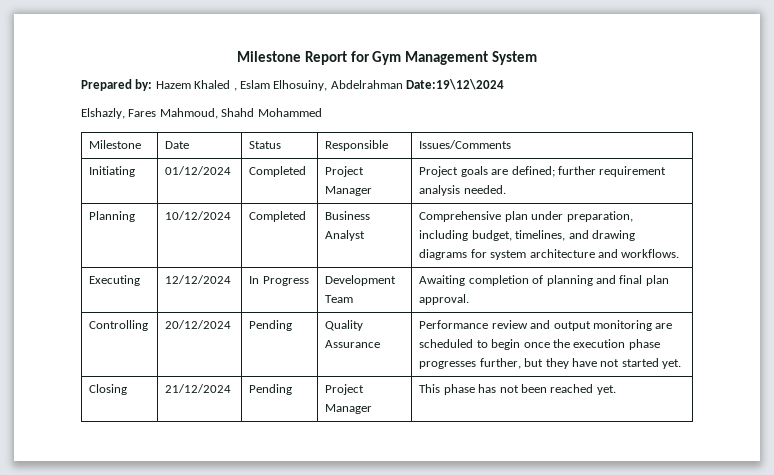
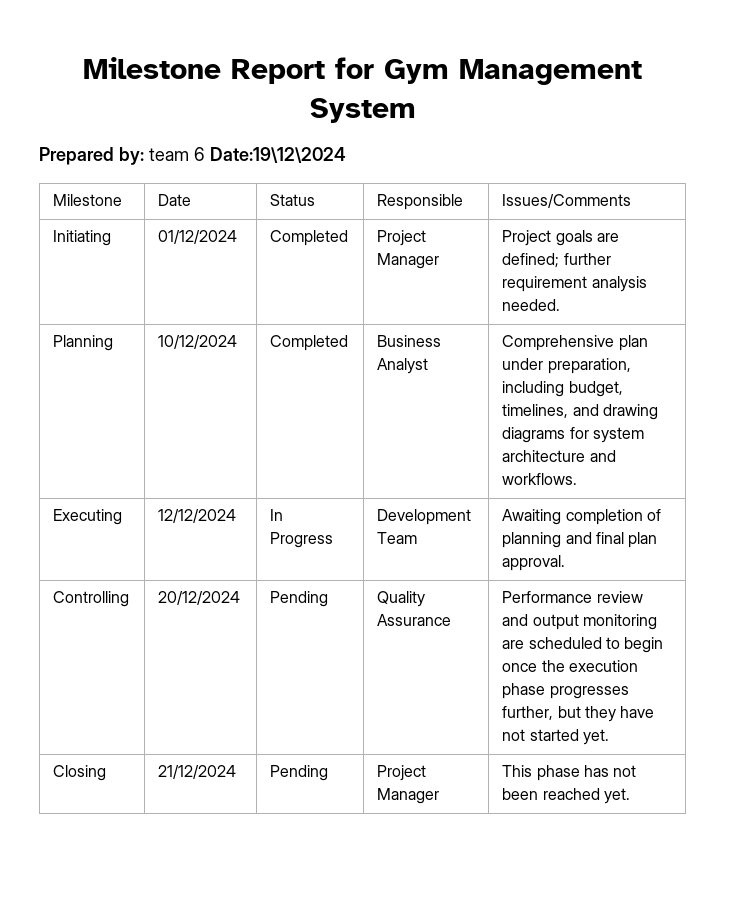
[155,79,504,91] [81,108,322,119] Hazem Khaled , Eslam Elhosuiny, Abdelrahman Date:19\12\2024 // Elshazly, Fares Mahmoud, Shahd Mohammed -> [149,147,346,163] team 6 Date:19\12\2024

